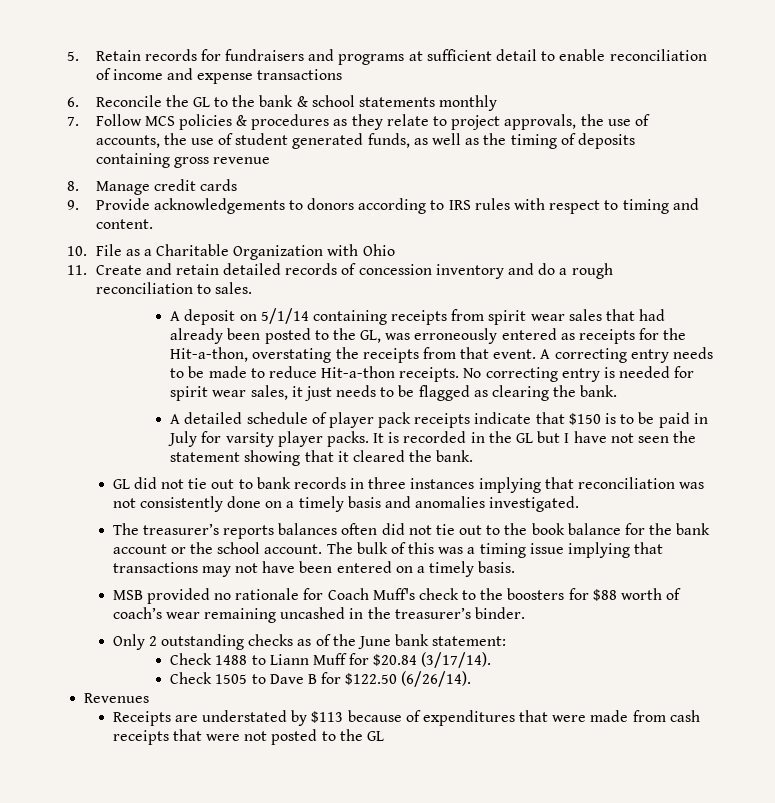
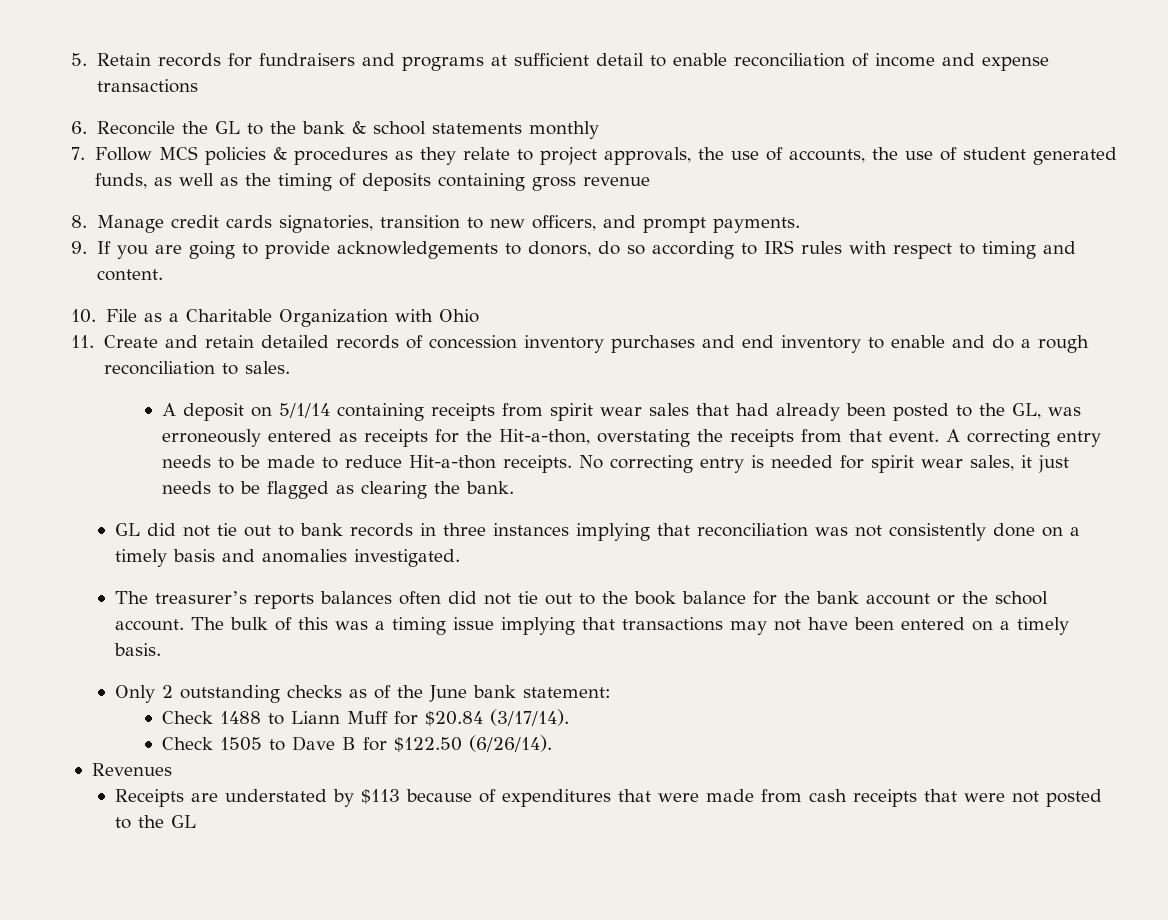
[66,198,355,214] // 9. Provide acknowledgements to donors -> [278,215,800,233] [71,241,645,259] signatories, transition to new officers, and prompt payments. // 9. If you are going to provide acknowledgements to donors, do so
(504, 271) none -> [610,335,945,353] purchases and end inventory to enable
[170,412,708,428] [168,431,697,447] [170,450,474,466] // A detailed schedule of player pack receipts indicate that $150 is to be paid in July for varsity player packs. It is recorded in the GL but I have not seen the statement showing that it cleared the bank. -> (514, 487) none
[112,588,682,604] [112,607,525,623] // MSB provided no rationale for Coach Muff's check to the boosters for $88 worth of coach’s wear remaining uncashed in the treasurer’s binder. -> (162, 649) none

